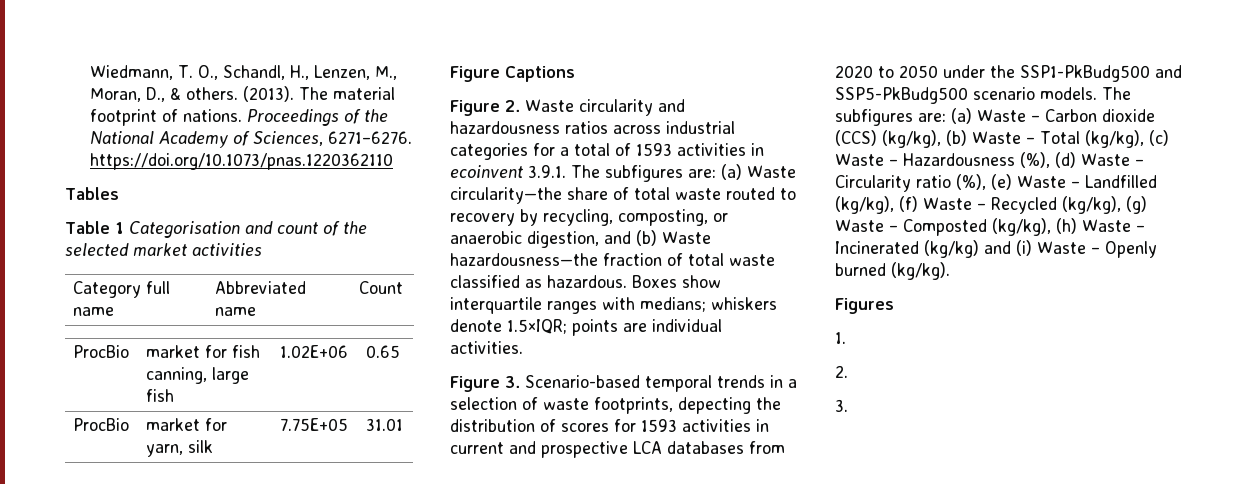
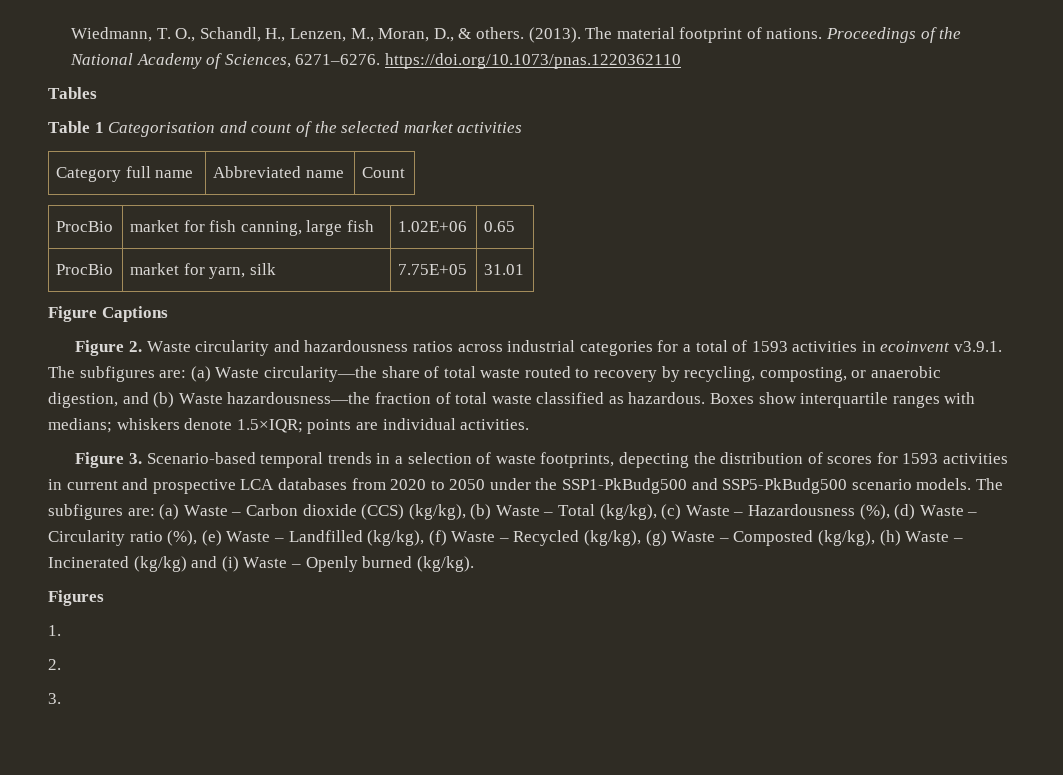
[528,165,566,178] 3.9.1. -> [954,341,1003,352] v3.9.1.

